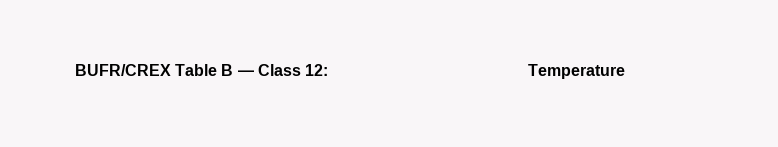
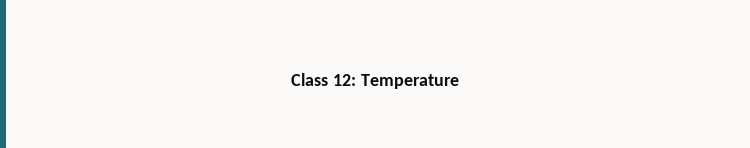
[74,64,254,76] BUFR/CREX Table B — -> (291, 79) none

